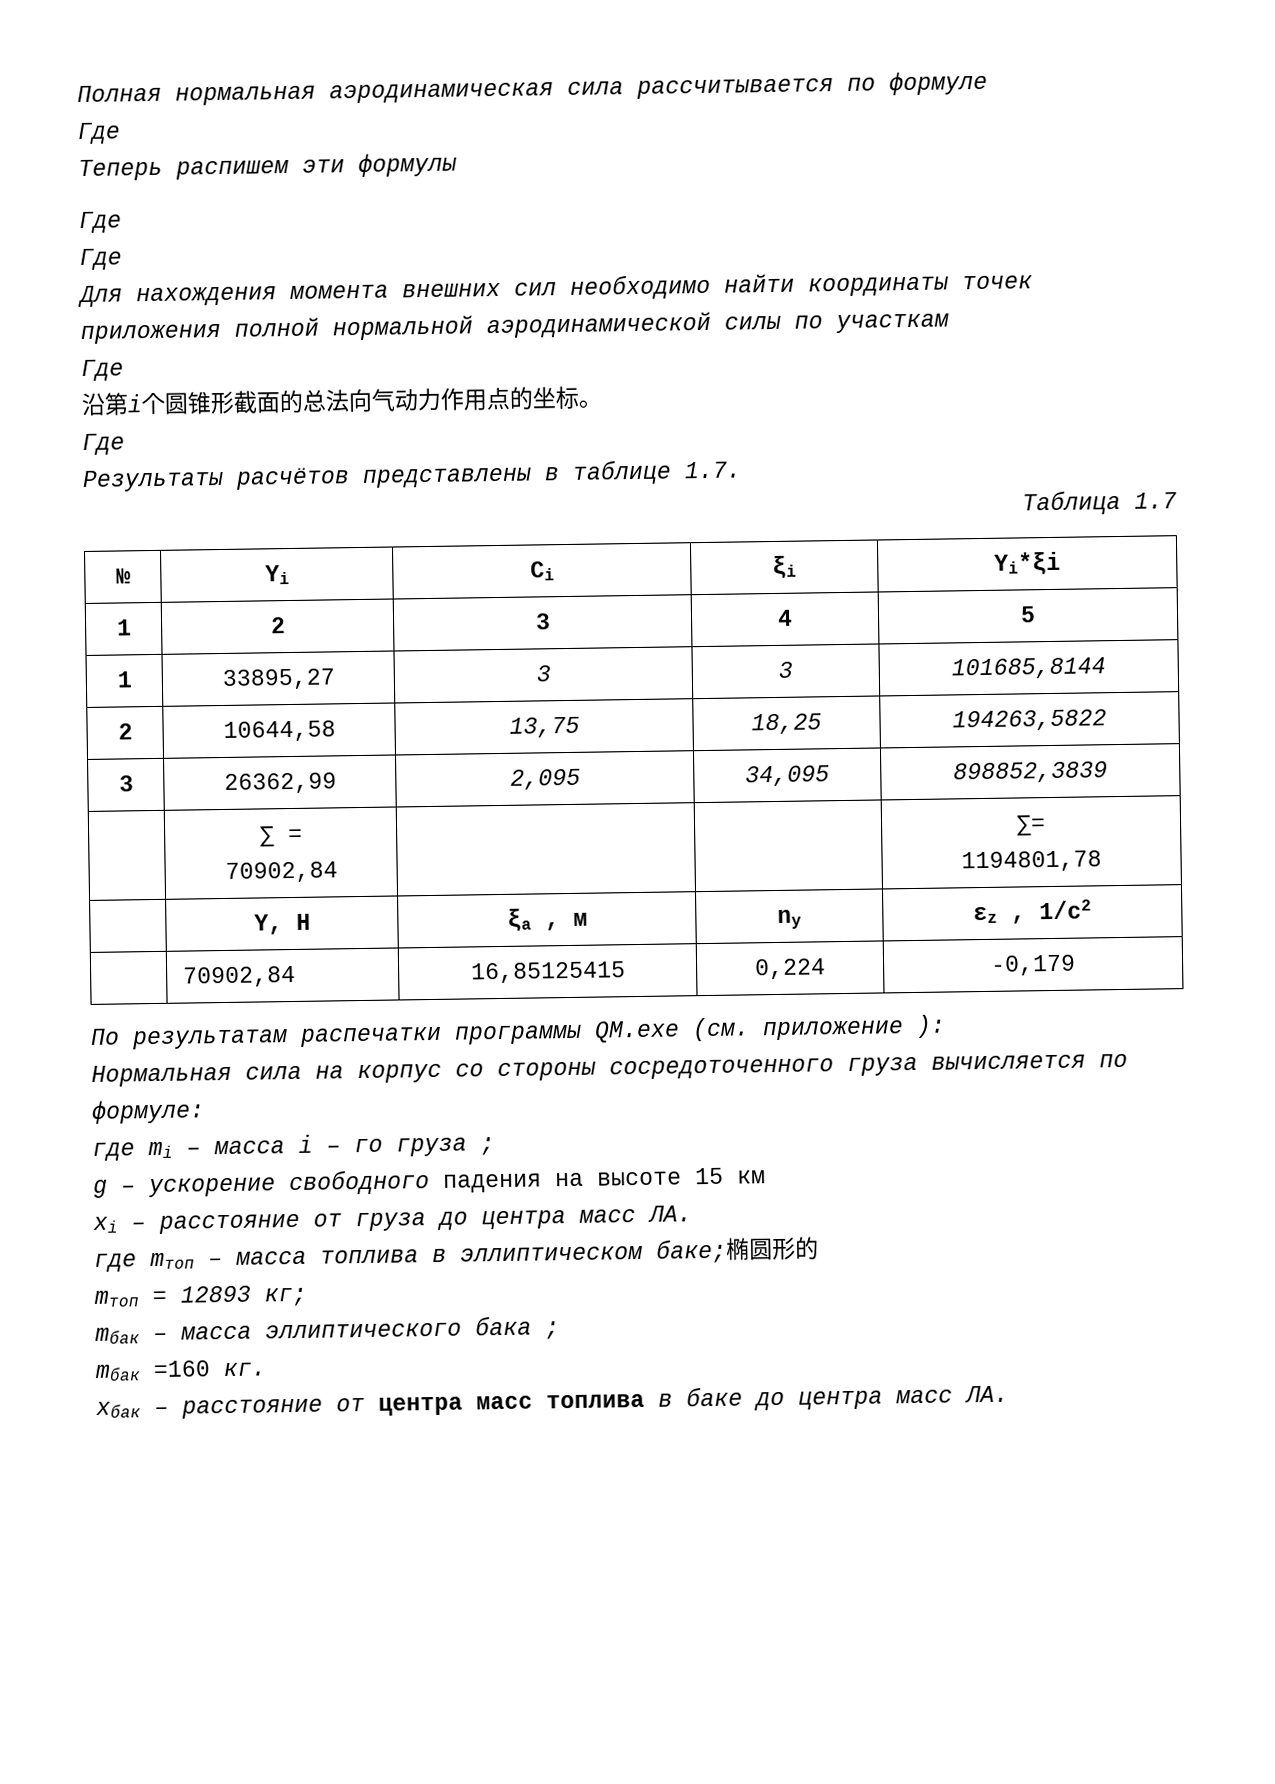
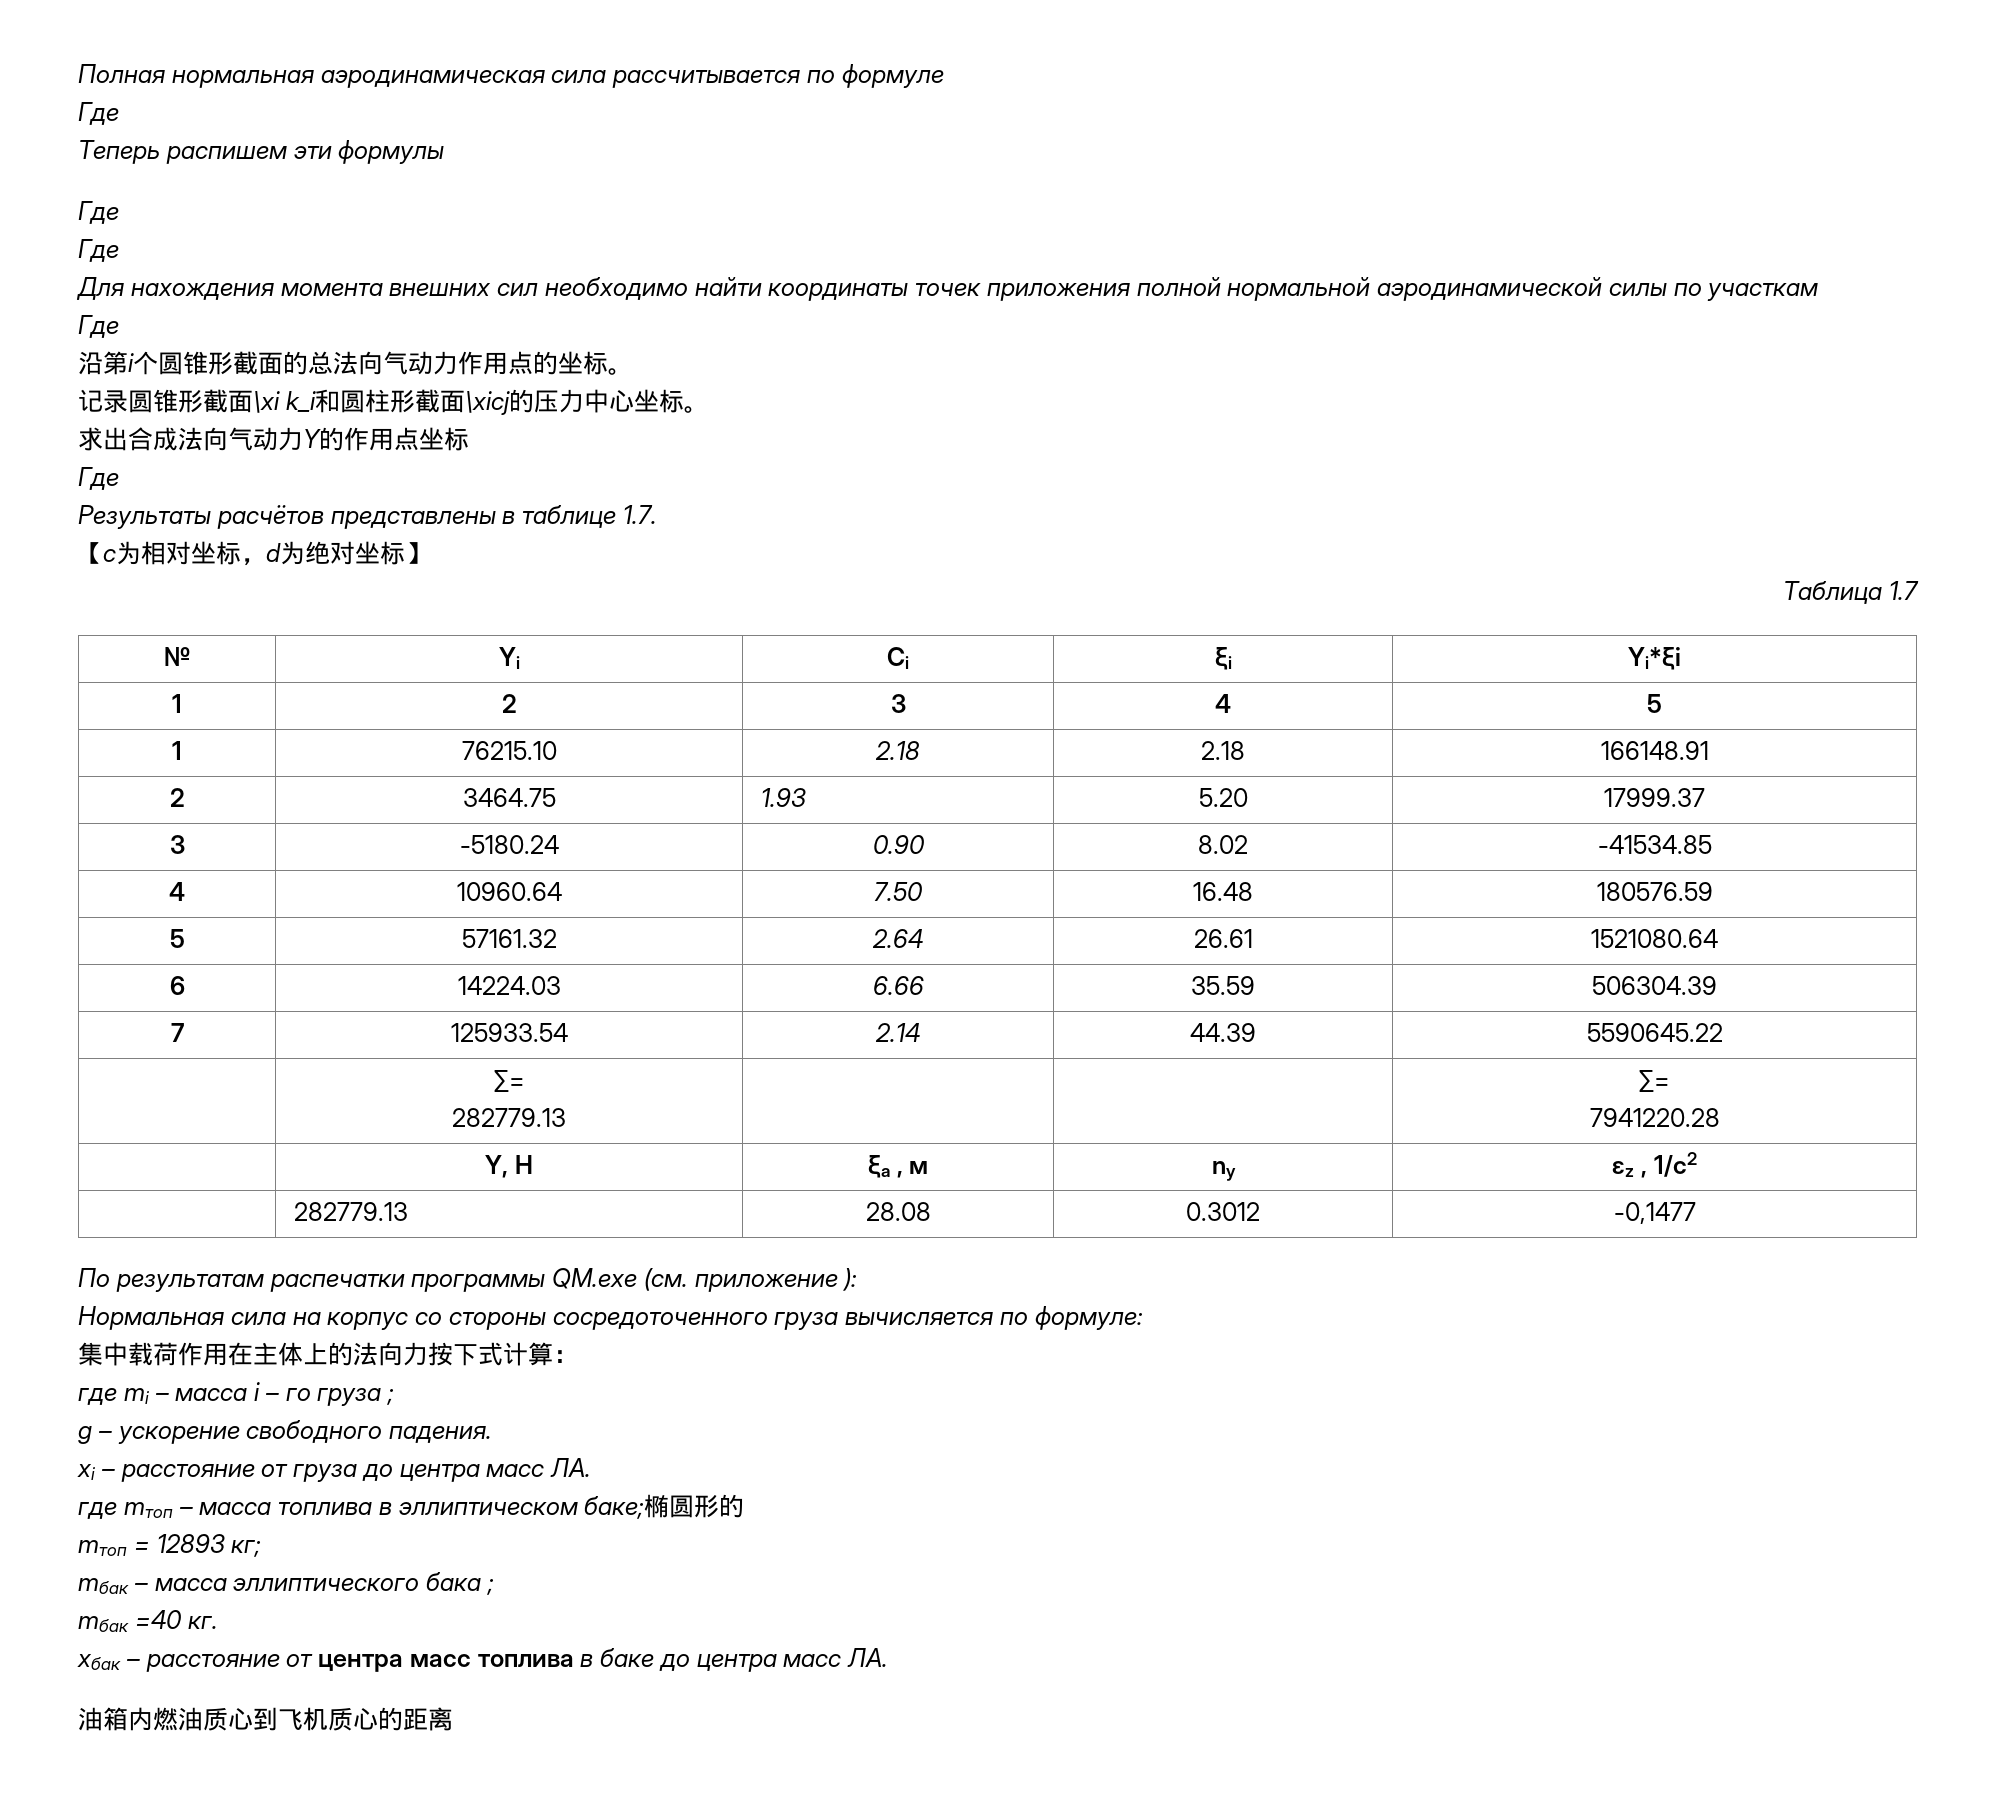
(602, 403) none -> [78,389,709,415] [78,427,469,451] // 记录圆锥形截面\xi k_i和圆柱形截面\xiсj的压力中心坐标。 // 求出合成法向气动力Y的作用点坐标
(742, 470) none -> [78,541,430,566] // 【c为相对坐标，d为绝对坐标】
[221,668,336,690] [535,665,551,682] [778,661,793,678] [951,657,1106,680] [117,723,133,740] [222,720,336,742] [508,716,580,738] [751,713,822,735] [952,709,1107,732] [118,775,134,792] [223,772,337,794] [509,768,581,790] [745,765,830,787] [953,761,1108,784] [259,826,303,847] [224,861,338,883] [1016,815,1046,836] [961,850,1102,873] 33895,27 | 3 | 3 | 101685,8144 // 2 | 10644,58 | 13,75 | 18,25 | 194263,5822 // 3 | 26362,99 | 2,095 | 34,095 | 898852,3839 // | ∑ = // 70902,84 | | | ∑= // 1194801,78 -> [461,741,557,760] [875,741,920,760] [1201,741,1245,760] [1600,741,1709,760] [169,788,185,807] [462,788,556,807] [761,788,807,807] [1198,788,1248,807] [1604,788,1705,807] [169,835,185,854] [459,835,559,854] [872,835,925,854] [1198,835,1248,854] [1597,835,1712,854] [169,882,185,901] [456,882,562,901] [874,882,923,901] [1193,882,1253,901] [1596,882,1713,901] [169,929,185,948] [461,929,557,948] [872,929,923,948] [1193,929,1253,948] [1591,929,1718,948] [169,976,185,995] [457,976,561,995] [872,976,924,995] [1191,976,1255,995] [1592,976,1717,995] [170,1023,184,1042] [450,1023,568,1042] [875,1023,920,1042] [1190,1023,1256,1042] [1586,1023,1723,1042] [493,1070,525,1092] [452,1108,566,1127] [1639,1070,1670,1092] [1589,1108,1720,1127] 76215.10 | 2.18 | 2.18 | 166148.91 // 2 | 3464.75 | 1.93 | 5.20 | 17999.37 // 3 | -5180.24 | 0.90 | 8.02 | -41534.85 // 4 | 10960.64 | 7.50 | 16.48 | 180576.59 // 5 | 57161.32 | 2.64 | 26.61 | 1521080.64 // 6 | 14224.03 | 6.66 | 35.59 | 506304.39 // 7 | 125933.54 | 2.14 | 44.39 | 5590645.22 // | ∑= // 282779.13 | | | ∑= // 7941220.28
[182,965,296,988] [470,961,626,984] [754,958,826,980] [990,954,1076,976] 70902,84 | 16,85125415 | 0,224 | -0,179 -> [294,1202,409,1221] [865,1202,931,1221] [1186,1202,1260,1221] [1613,1202,1696,1224] 282779.13 | 28.08 | 0.3012 | -0,1477
(205, 1111) none -> [78,1342,578,1366] // 集中载荷作用在主体上的法向力按下式计算：
[443,1167,766,1193] падения на высоте 15 км -> [389,1426,492,1443] падения.
[153,1360,210,1378] =160 -> [134,1610,182,1629] =40
(1009, 1394) none -> [78,1707,453,1731] // 油箱内燃油质心到飞机质心的距离

